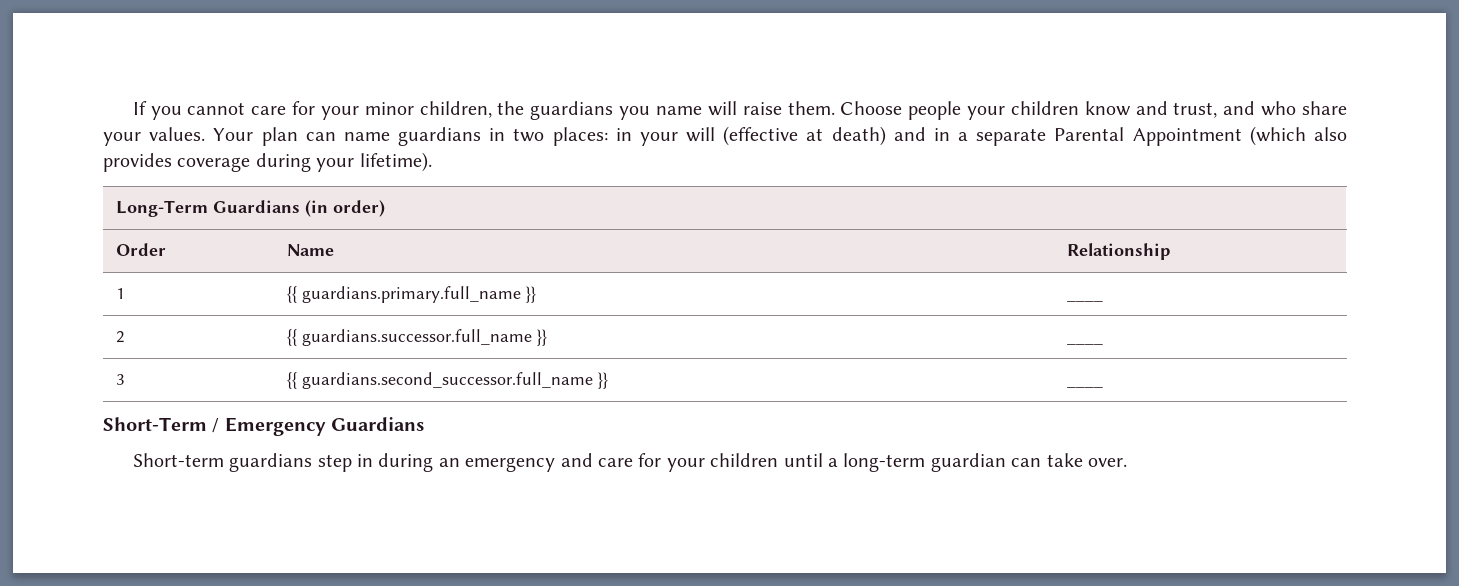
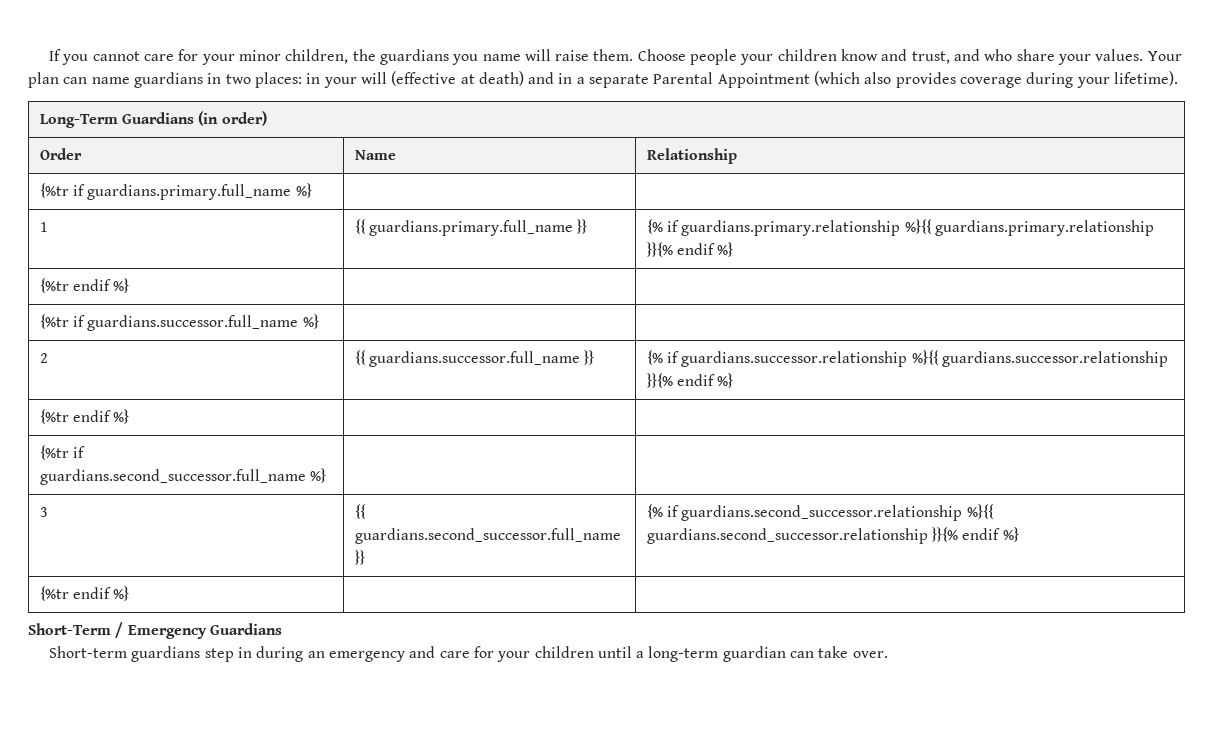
(1171, 251) none -> [39,183,312,200] // {%tr if guardians.primary.full_name %} | |
[1066,299,1103,302] [115,331,124,343] [286,329,547,346] [1066,342,1103,345] [115,374,124,385] [286,372,608,389] [1066,385,1103,388] ____ // 2 | {{ guardians.successor.full_name }} | ____ // 3 | {{ guardians.second_successor.full_name }} | ____ -> [646,219,1154,236] [646,242,734,257] [39,278,130,293] [39,314,319,331] [39,353,48,363] [354,350,595,367] [646,350,1168,367] [646,373,734,388] [39,409,130,424] [39,445,85,460] [39,468,326,485] [39,507,48,517] [354,504,366,519] [354,528,621,544] [354,550,365,565] [646,504,994,521] [646,527,1019,544] [39,586,130,601] {% if guardians.primary.relationship %}{{ guardians.primary.relationship }}{% endif %} // {%tr endif %} | | // {%tr if guardians.successor.full_name %} | | // 2 | {{ guardians.successor.full_name }} | {% if guardians.successor.relationship %}{{ guardians.successor.relationship }}{% endif %} // {%tr endif %} | | // {%tr if guardians.second_successor.full_name %} | | // 3 | {{ guardians.second_successor.full_name }} | {% if guardians.second_successor.relationship %}{{ guardians.second_successor.relationship }}{% endif %} // {%tr endif %} | |

